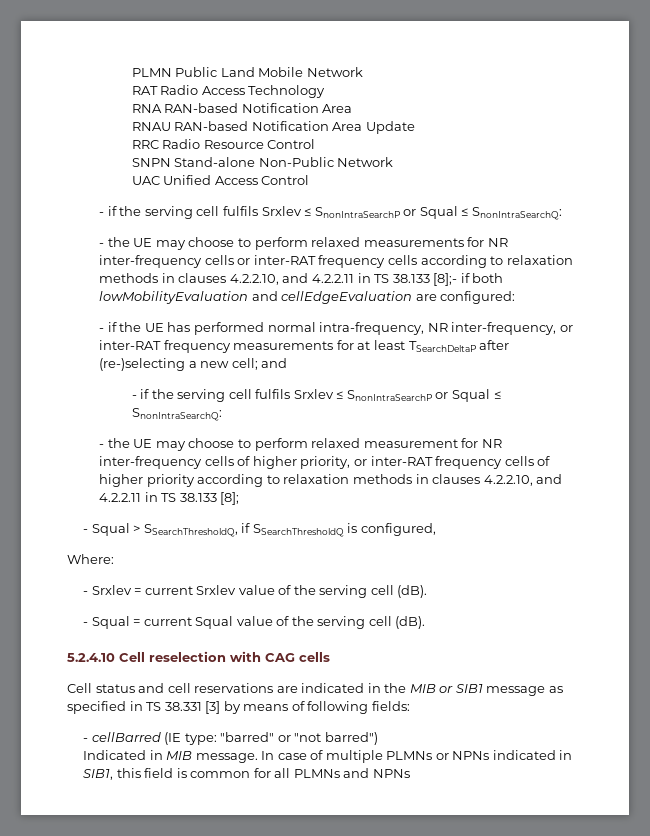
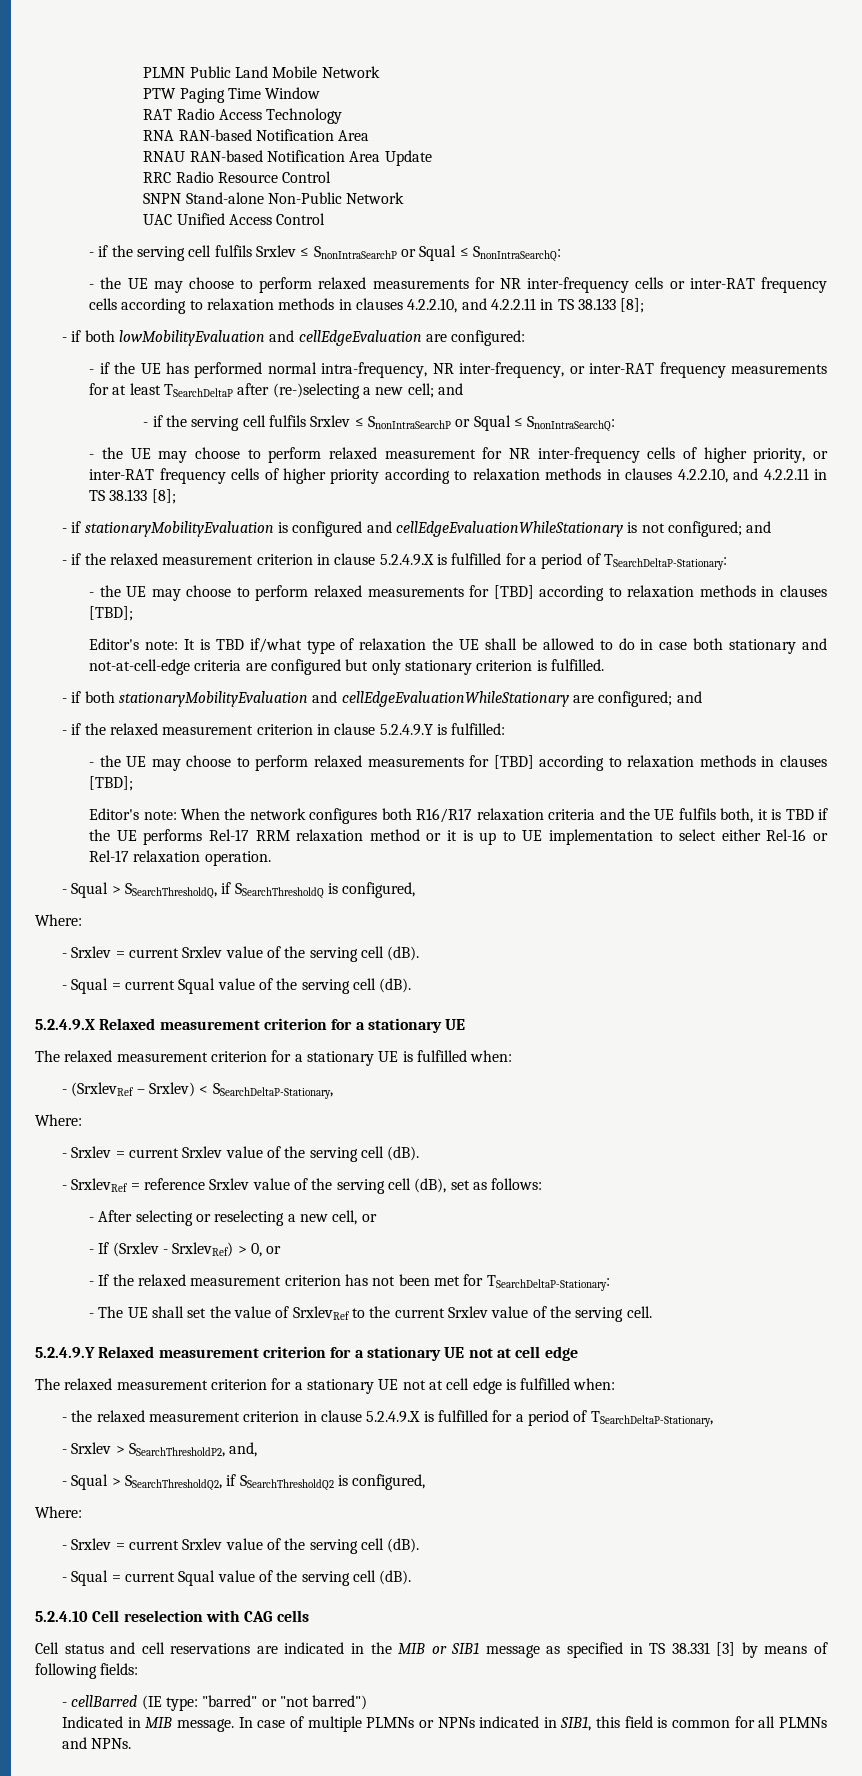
(363, 72) none -> [143,87,321,103] // PTW Paging Time Window
[433,273,458,286] [8];- -> [620,298,645,313] [62,337,68,342] [8]; // -
(240, 498) none -> [62,521,772,537] [62,553,727,570] [89,585,828,601] [89,606,134,621] [89,638,828,654] [89,659,605,675] [62,691,702,707] [62,723,506,736] [89,755,828,771] [89,776,134,791] [89,808,829,824] [89,829,828,845] [89,850,271,866] // - if stationaryMobilityEvaluation is configured and cellEdgeEvaluationWhileStationary is not configured; and // - if the relaxed measurement criterion in clause 5.2.4.9.X is fulfilled for a period of TSearchDeltaP-Stationary: // - the UE may choose to perform relaxed measurements for [TBD] according to relaxation methods in clauses [TBD]; // Editor's note: It is TBD if/what type of relaxation the UE shall be allowed to do in case both stationary and not-at-cell-edge criteria are configured but only stationary criterion is fulfilled. // - if both stationaryMobilityEvaluation and cellEdgeEvaluationWhileStationary are configured; and // - if the relaxed measurement criterion in clause 5.2.4.9.Y is fulfilled: // - the UE may choose to perform relaxed measurements for [TBD] according to relaxation methods in clauses [TBD]; // Editor's note: When the network configures both R16/R17 relaxation criteria and the UE fulfils both, it is TBD if the UE performs Rel-17 RRM relaxation method or it is up to UE implementation to select either Rel-16 or Rel-17 relaxation operation.
(426, 622) none -> [35,1018,466,1033] [35,1050,513,1066] [62,1082,333,1099] [35,1114,82,1126] [62,1146,420,1162] [62,1178,543,1194] [89,1210,377,1226] [89,1242,282,1257] [89,1274,610,1291] [89,1306,652,1322] [35,1346,578,1361] [35,1378,616,1394] [62,1410,713,1427] [62,1442,258,1457] [62,1474,426,1491] [35,1506,82,1518] [62,1538,420,1554] [62,1570,412,1586] // 5.2.4.9.X Relaxed measurement criterion for a stationary UE // The relaxed measurement criterion for a stationary UE is fulfilled when: // - (SrxlevRef – Srxlev) < SSearchDeltaP-Stationary, // Where: // - Srxlev = current Srxlev value of the serving cell (dB). // - SrxlevRef = reference Srxlev value of the serving cell (dB), set as follows: // - After selecting or reselecting a new cell, or // - If (Srxlev - SrxlevRef) > 0, or // - If the relaxed measurement criterion has not been met for TSearchDeltaP-Stationary: // - The UE shall set the value of SrxlevRef to the current Srxlev value of the serving cell. // 5.2.4.9.Y Relaxed measurement criterion for a stationary UE not at cell edge // The relaxed measurement criterion for a stationary UE not at cell edge is fulfilled when: // - the relaxed measurement criterion in clause 5.2.4.9.X is fulfilled for a period of TSearchDeltaP-Stationary, // - Srxlev > SSearchThresholdP2, and, // - Squal > SSearchThresholdQ2, if SSearchThresholdQ2 is configured, // Where: // - Srxlev = current Srxlev value of the serving cell (dB). // - Squal = current Squal value of the serving cell (dB).
[372,769,410,778] NPNs -> [91,1738,132,1749] NPNs.

